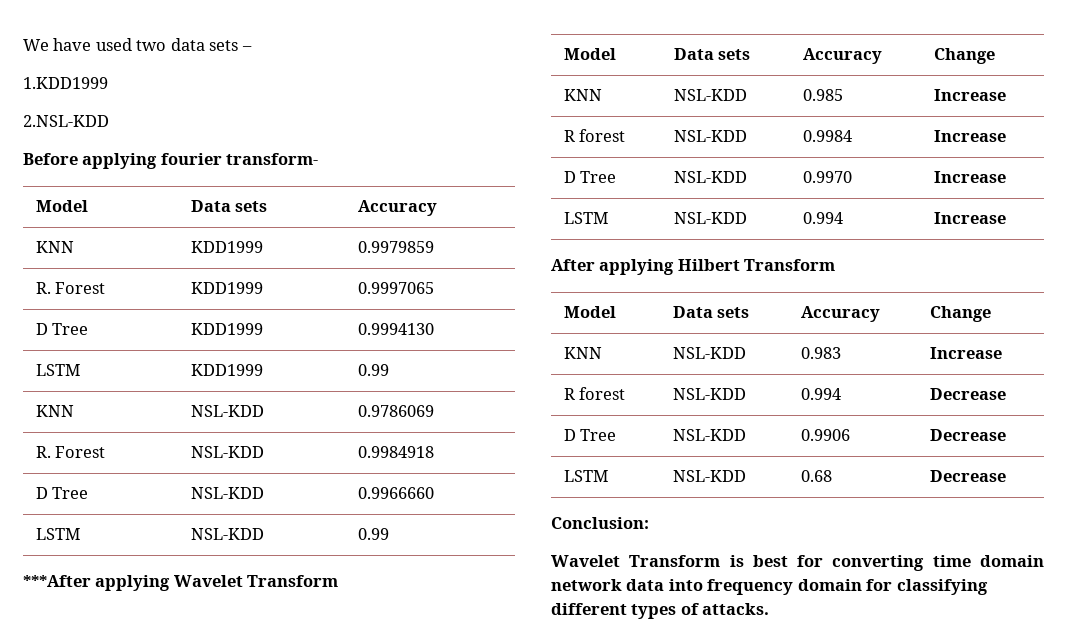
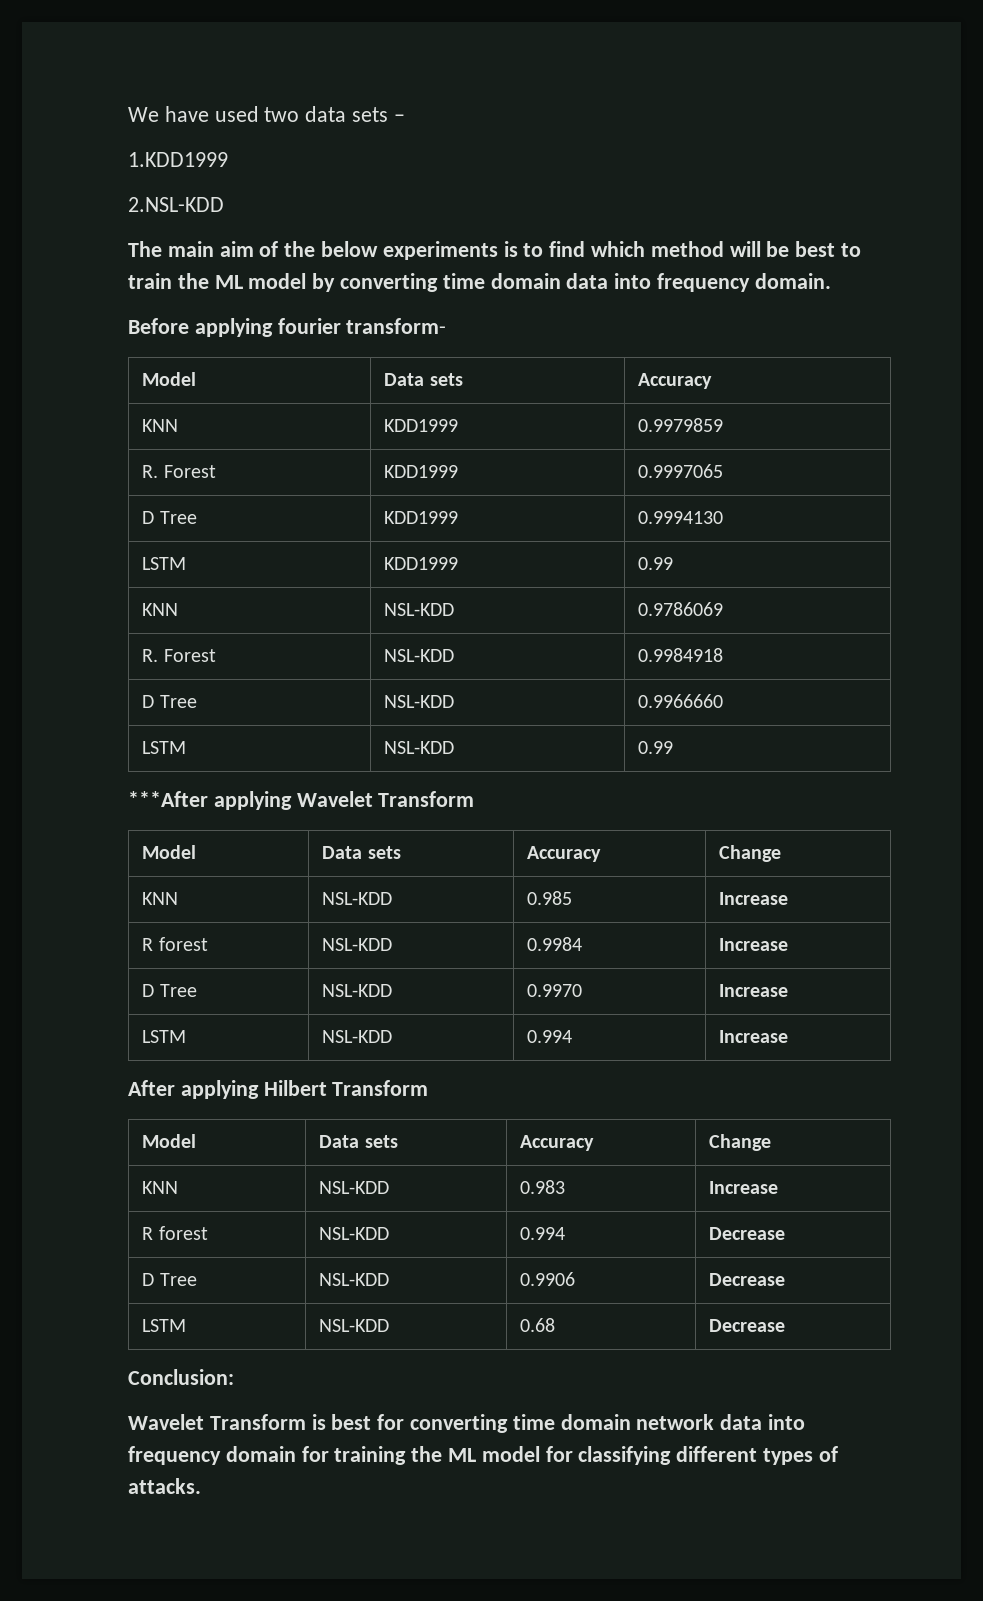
(109, 121) none -> [128,241,862,260] [128,273,831,292] // The main aim of the below experiments is to find which method will be best to train the ML model by converting time domain data into frequency domain.
(893, 585) none -> [334,1446,573,1465] training the ML model for

